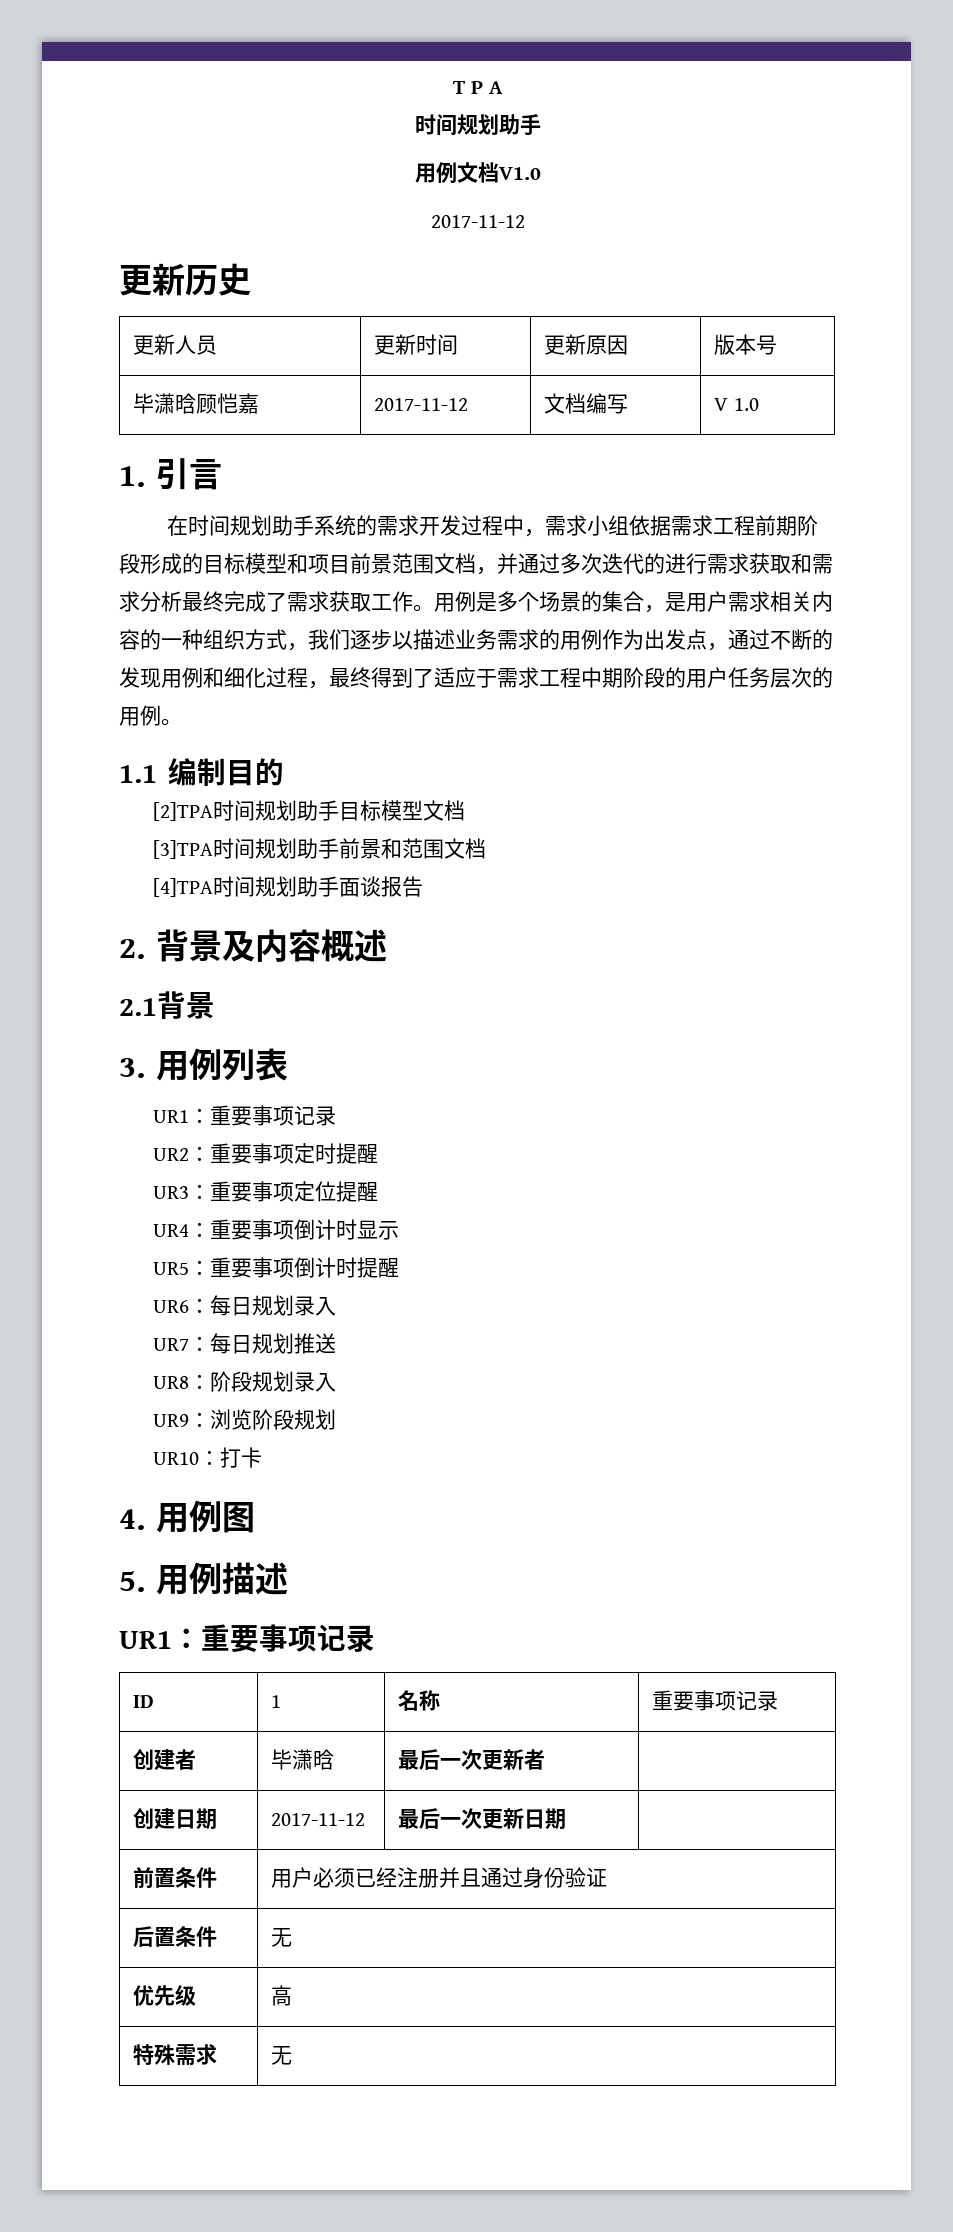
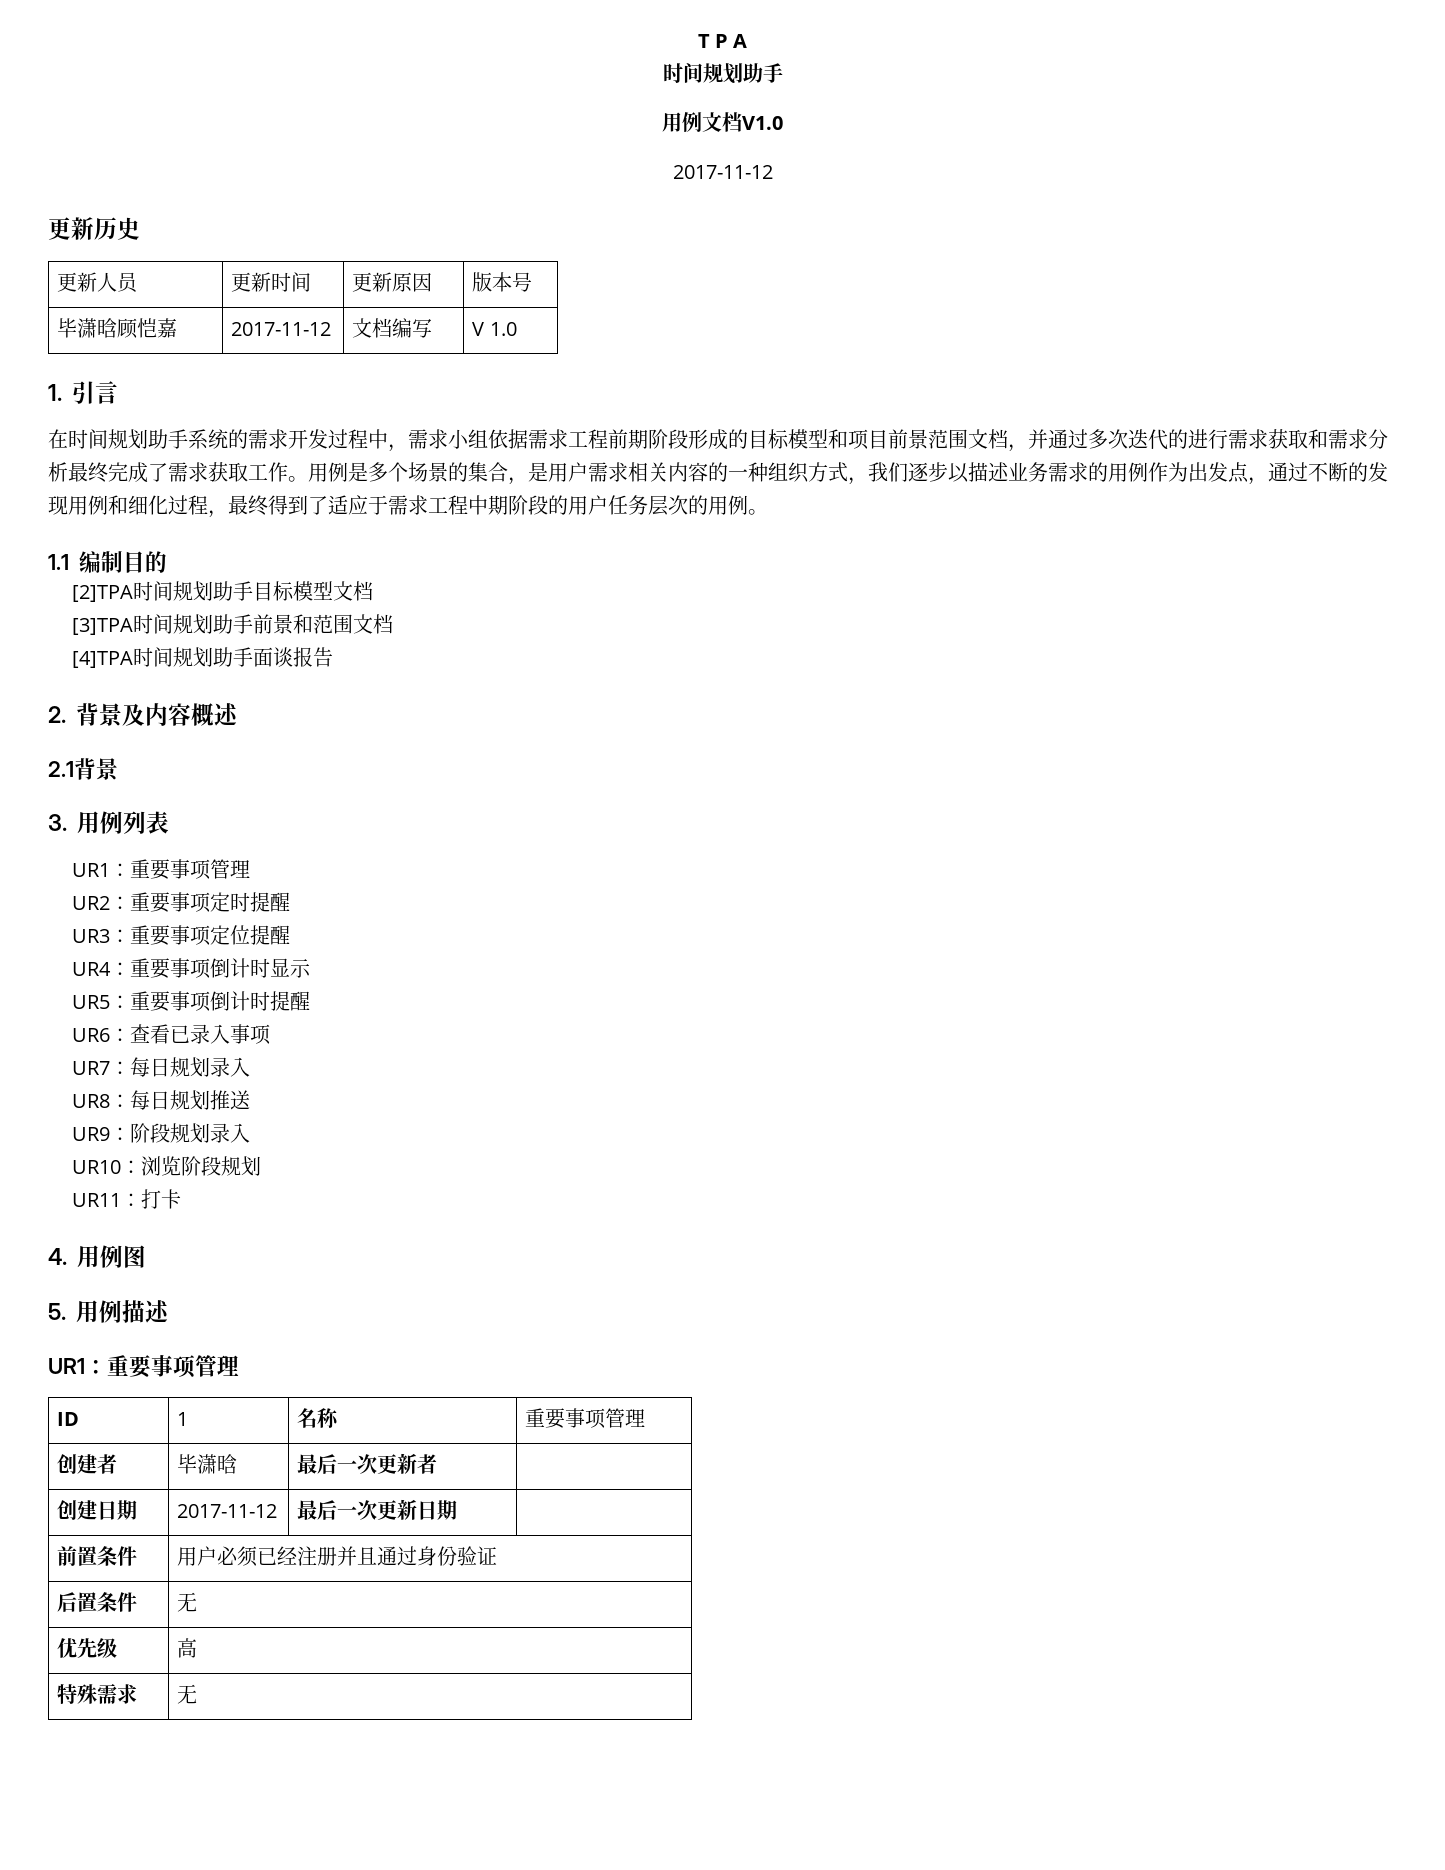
[293,1105,336,1126] 记录 -> [209,859,250,879] 管理
(210, 1305) none -> [129,1024,271,1045] [71,1061,130,1075] 查看已录入事项 // UR7：
[152,1338,189,1351] UR7 -> [71,1094,110,1108] UR8
[152,1376,189,1389] UR8 -> [71,1127,110,1141] UR9
[152,1414,189,1427] UR9 -> [71,1160,121,1174] UR10
[152,1452,199,1465] UR10 -> [71,1193,121,1207] UR11
[317,1624,375,1652] 记录 -> [195,1355,239,1377] 管理
[736,1690,779,1711] 记录 -> [605,1408,646,1428] 管理

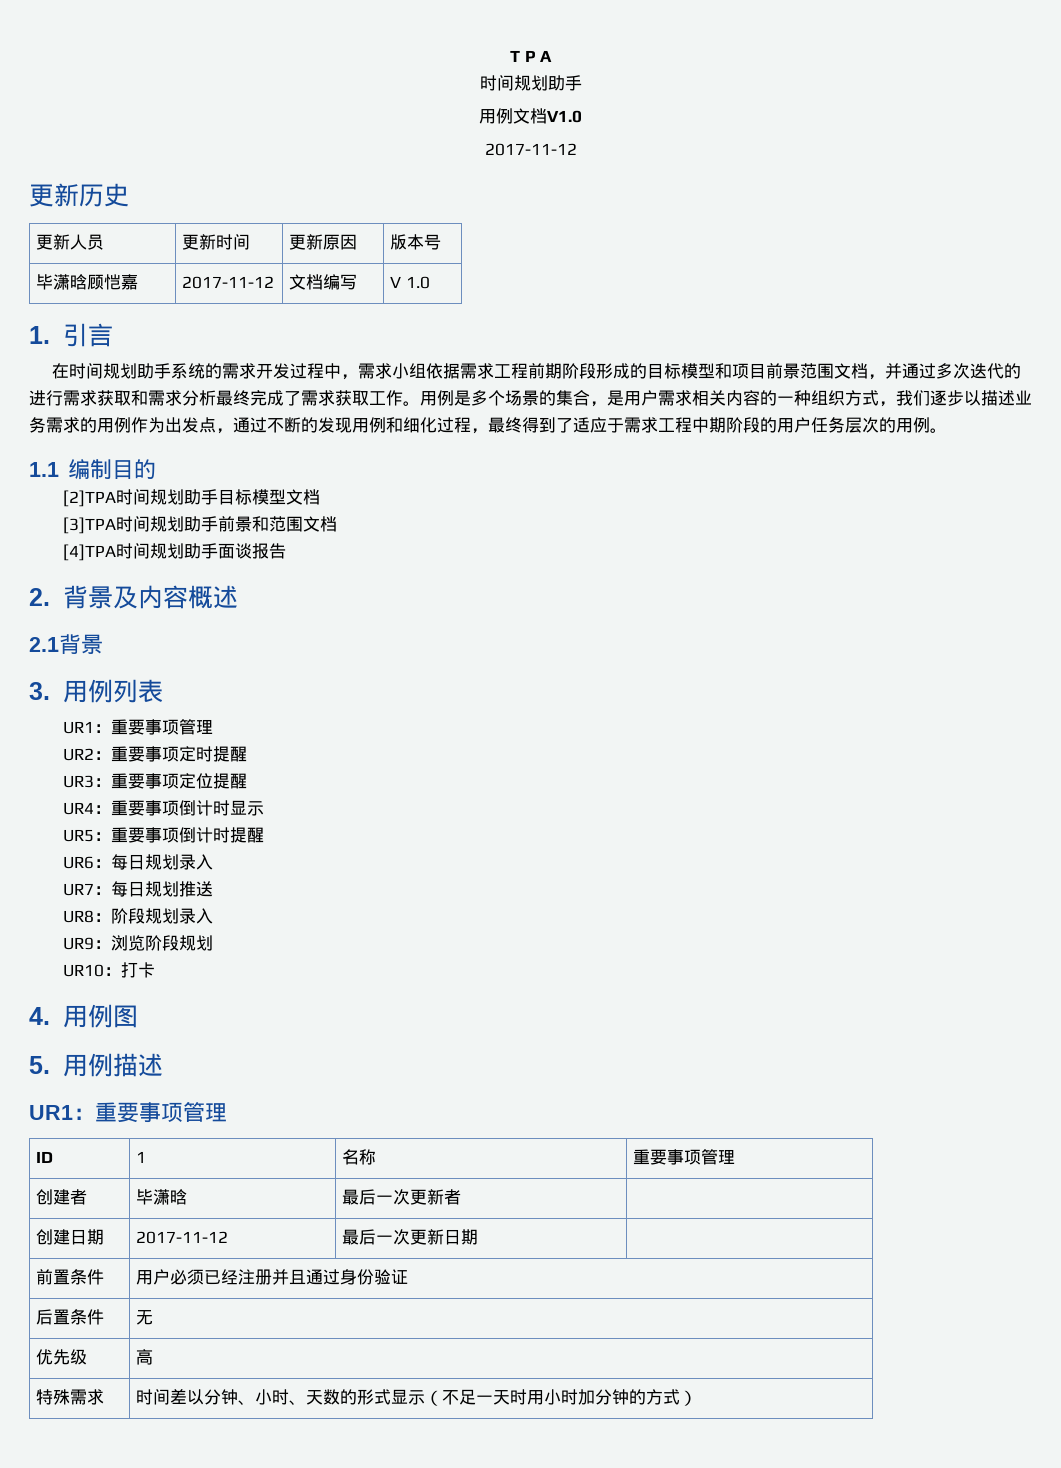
[129,1024,271,1045] [71,1061,130,1075] 查看已录入事项 // UR7： -> (111, 863) none
[71,1094,110,1108] UR8 -> [62,883,94,896] UR7
[71,1127,110,1141] UR9 -> [62,910,94,923] UR8
[71,1160,121,1174] UR10 -> [62,937,94,950] UR9
[71,1193,121,1207] UR11 -> [62,964,104,977] UR10
[177,1684,198,1704] 无 -> [135,1389,697,1406] 时间差以分钟、小时、天数的形式显示（不足一天时用小时加分钟的方式）

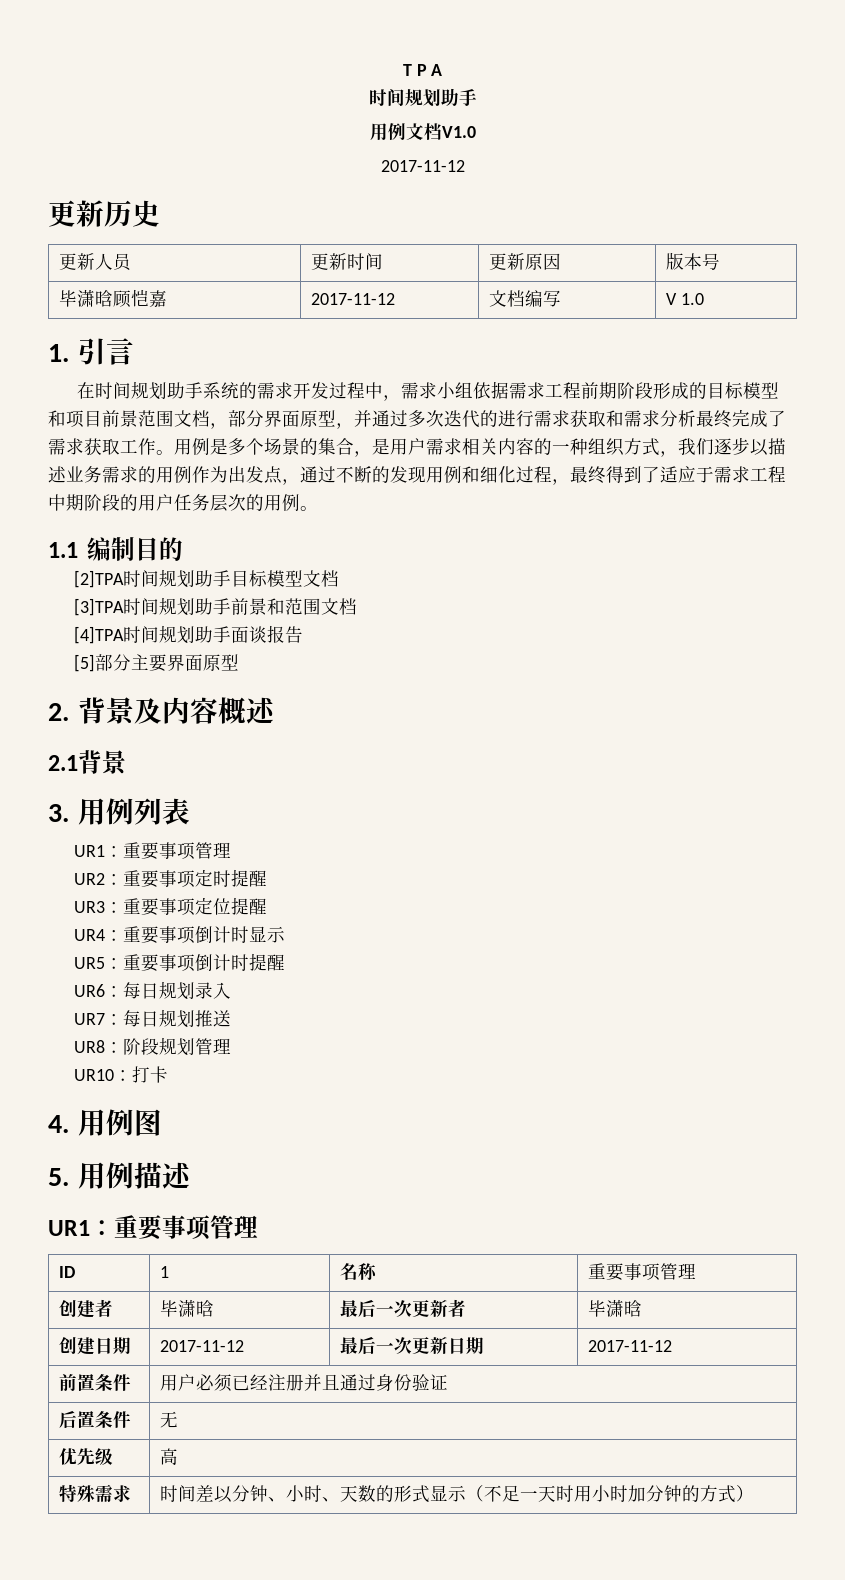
(886, 377) none -> [228,410,354,429] 部分界面原型，
(286, 551) none -> [74,654,240,672] // [5]部分主要界面原型
[178,908,213,924] [62,935,213,951] 录入 // UR9：浏览阶段规划 -> [195,1038,232,1055] 管理
(461, 1197) none -> [588,1299,643,1317] 毕潇晗
(478, 1237) none -> [588,1340,673,1352] 2017-11-12

